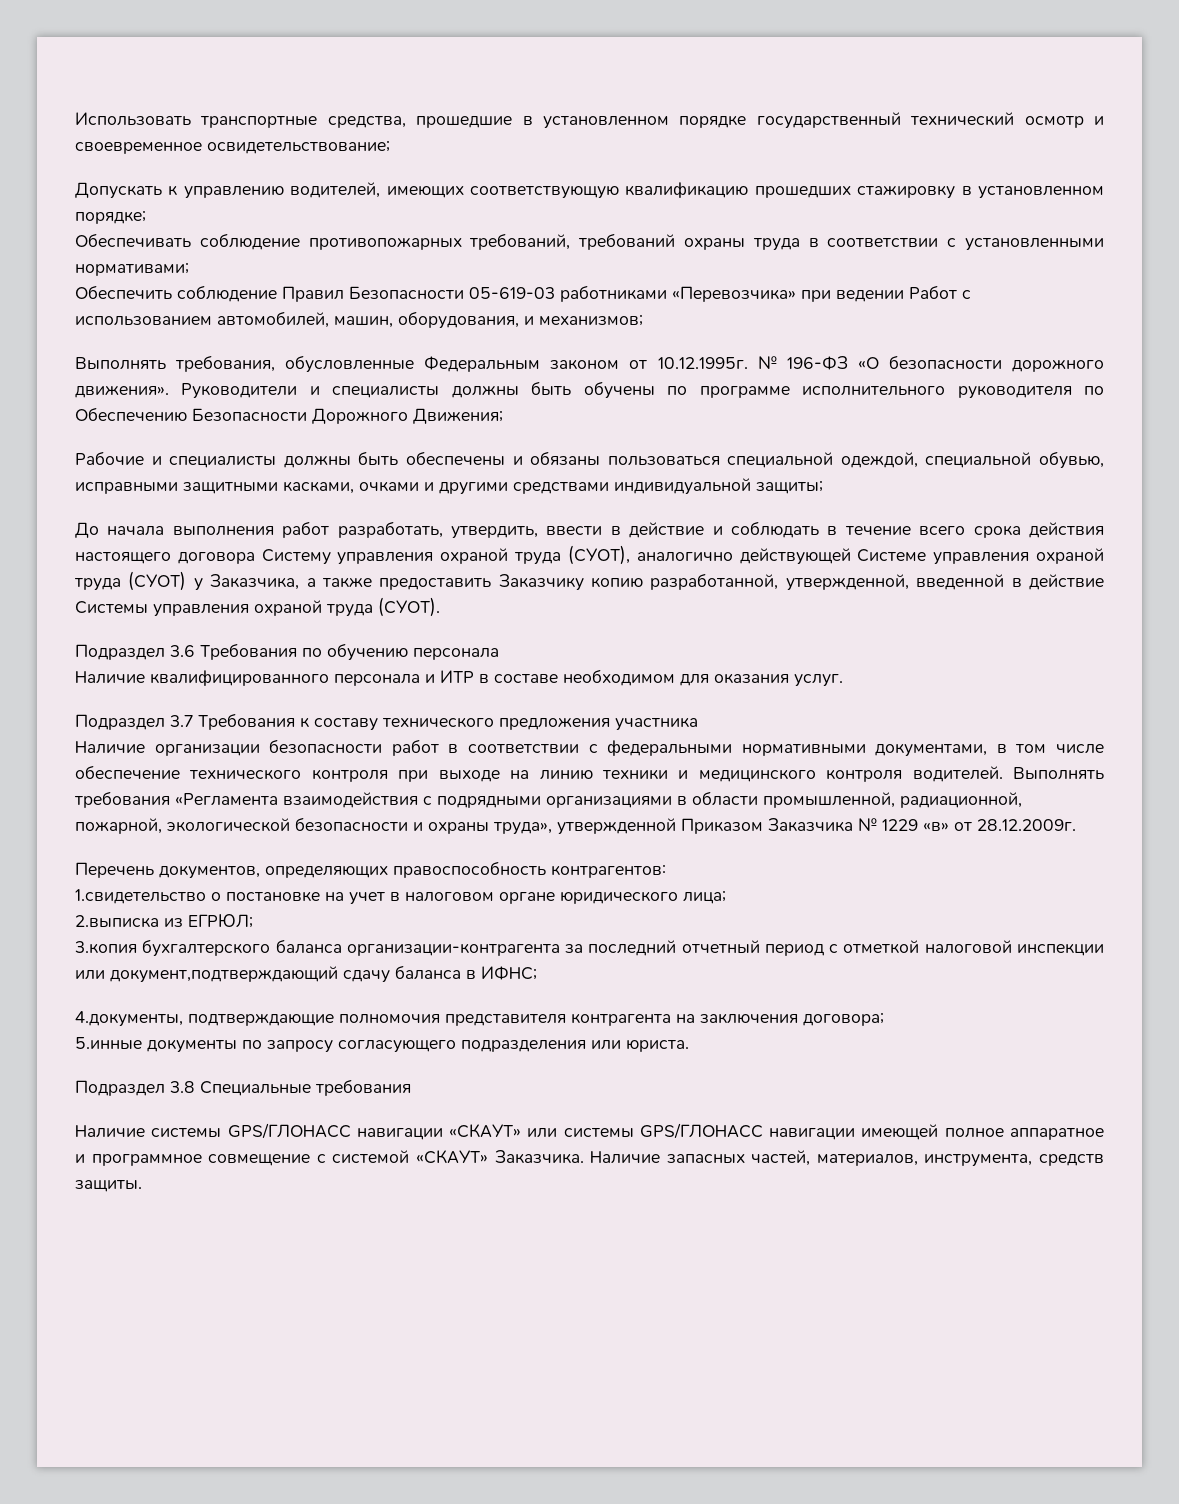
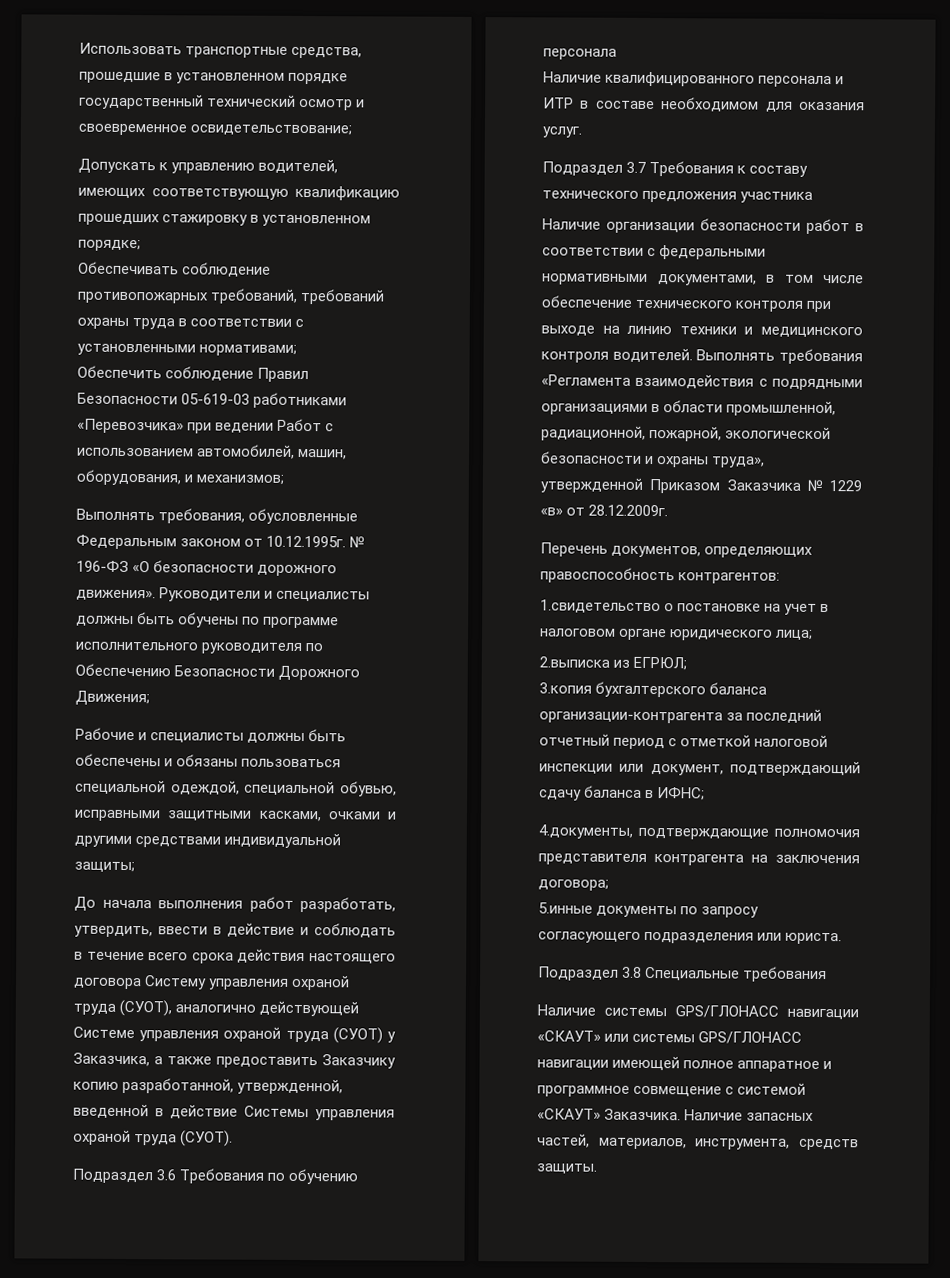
[110,966,338,983] документ,подтверждающий -> [650,760,861,777] документ, подтверждающий

